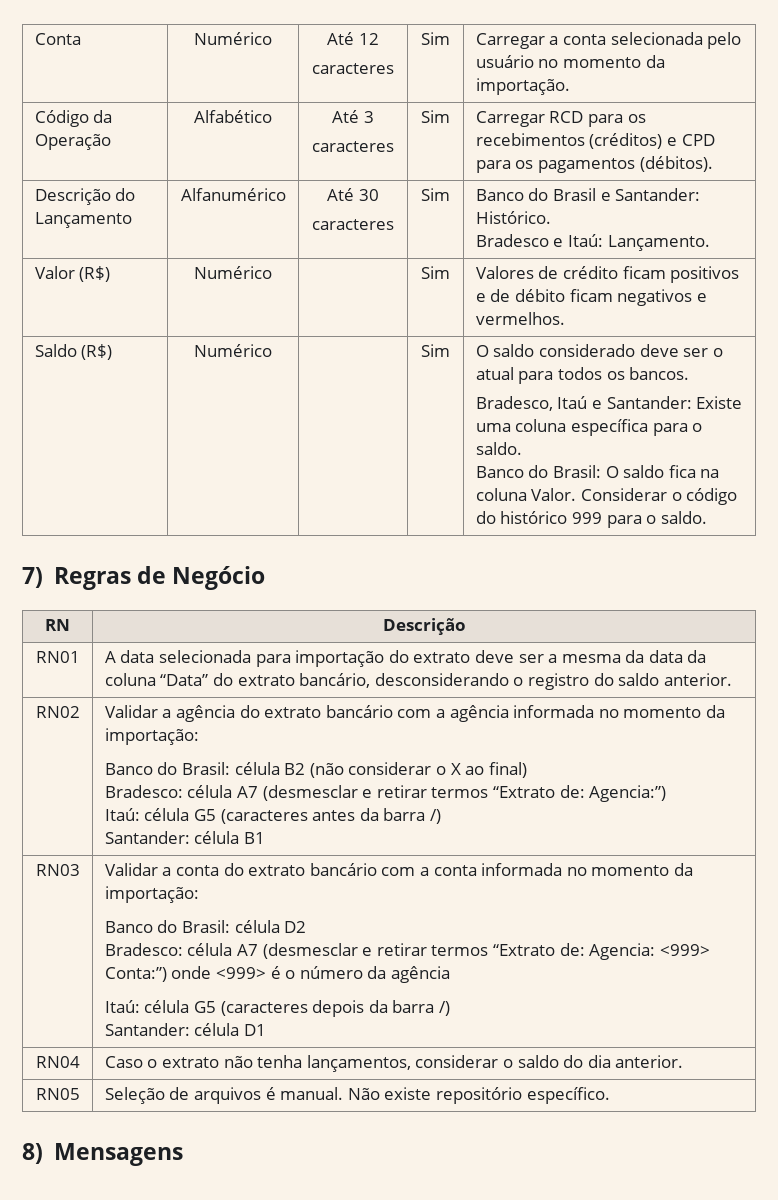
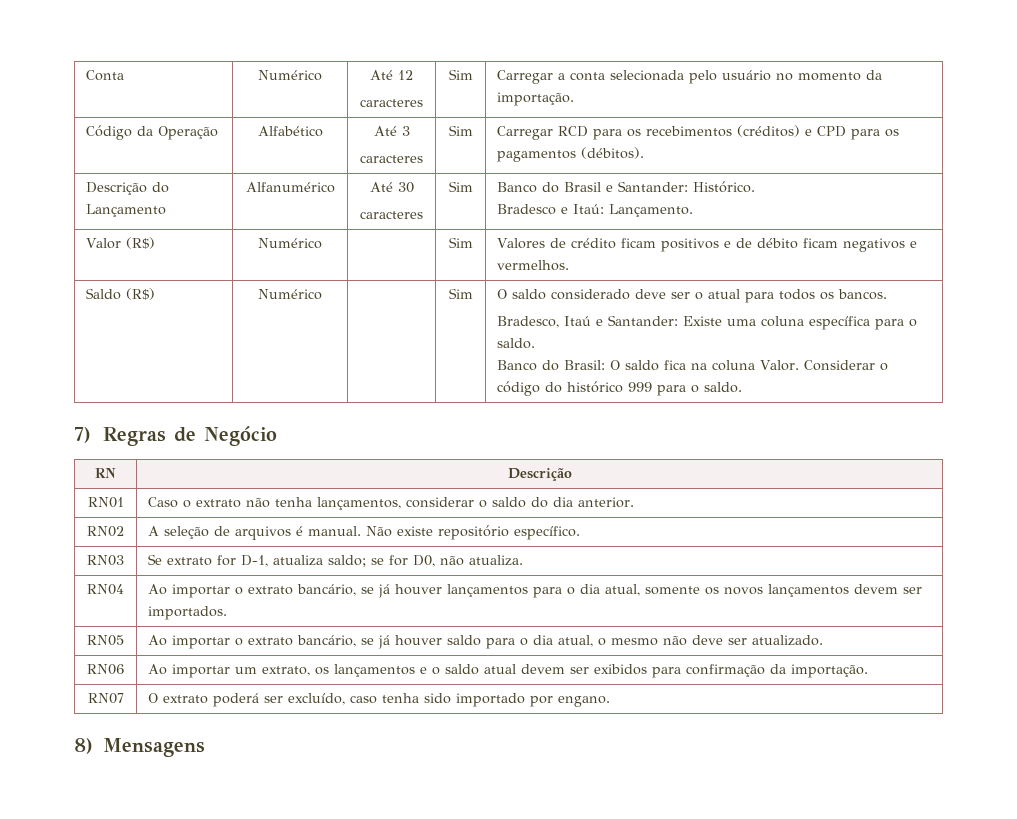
[104,650,707,667] [104,673,732,690] [35,706,80,718] [104,705,725,722] [104,728,199,745] [104,762,527,778] [104,785,667,802] [104,808,441,824] [104,831,265,844] [35,864,80,876] [104,863,693,876] [104,886,199,903] [104,920,307,933] [104,943,710,960] [104,966,450,983] [104,1000,450,1017] [104,1023,266,1036] [35,1056,80,1068] | A data selecionada para importação do extrato deve ser a mesma da data da coluna “Data” do extrato bancário, desconsiderando o registro do saldo anterior. // RN02 | Validar a agência do extrato bancário com a agência informada no momento da importação: // Banco do Brasil: célula B2 (não considerar o X ao final) // Bradesco: célula A7 (desmesclar e retirar termos “Extrato de: Agencia:”) // Itaú: célula G5 (caracteres antes da barra /) // Santander: célula B1 // RN03 | Validar a conta do extrato bancário com a conta informada no momento da importação: // Banco do Brasil: célula D2 // Bradesco: célula A7 (desmesclar e retirar termos “Extrato de: Agencia: <999> Conta:”) onde <999> é o número da agência // Itaú: célula G5 (caracteres depois da barra /) // Santander: célula D1 // RN04 -> (124, 502) none
[35,1088,80,1100] [104,1087,165,1104] RN05 | Seleção -> [87,526,124,537] [148,526,210,539] RN02 | A seleção
(610, 1095) none -> [87,555,124,566] [148,554,524,567] [87,584,124,595] [148,584,923,598] [148,606,228,620] [87,635,124,646] [148,635,824,649] [87,664,124,675] [148,664,869,678] [87,693,124,704] [148,693,611,707] // RN03 | Se extrato for D-1, atualiza saldo; se for D0, não atualiza. // RN04 | Ao importar o extrato bancário, se já houver lançamentos para o dia atual, somente os novos lançamentos devem ser importados. // RN05 | Ao importar o extrato bancário, se já houver saldo para o dia atual, o mesmo não deve ser atualizado. // RN06 | Ao importar um extrato, os lançamentos e o saldo atual devem ser exibidos para confirmação da importação. // RN07 | O extrato poderá ser excluído, caso tenha sido importado por engano.

